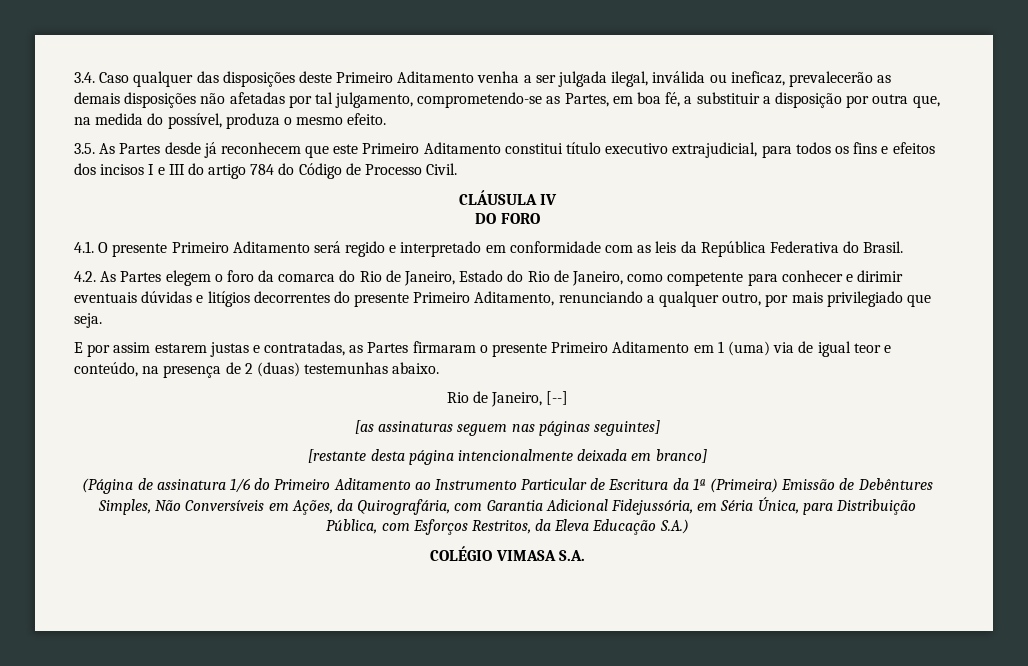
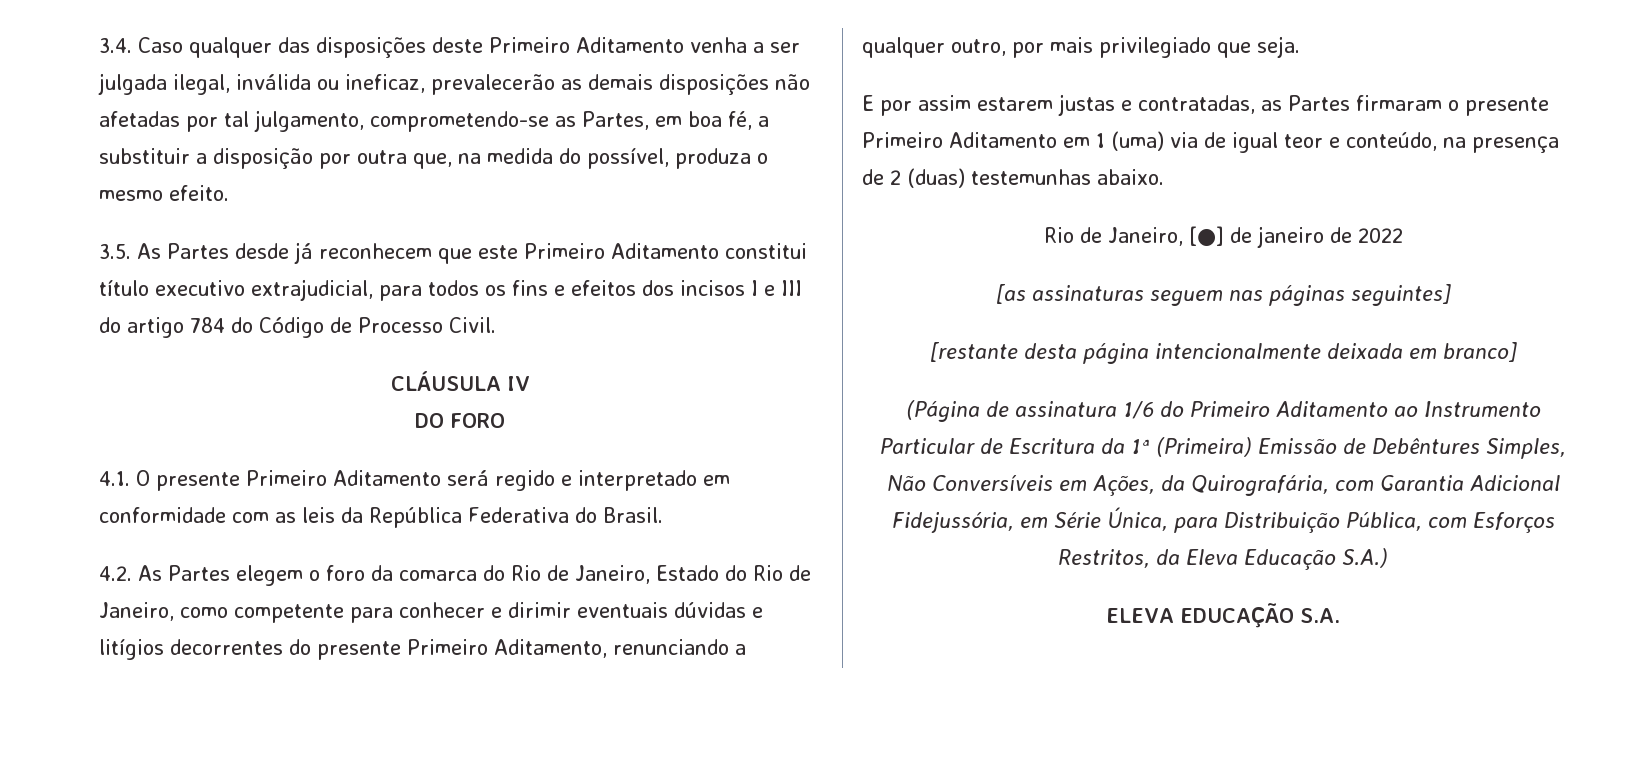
[546,391,569,405] [--] -> [1188,226,1403,248] [●] de janeiro de 2022
[720,500,754,511] Séria -> [1053,512,1101,528] Série
[430,546,556,561] COLÉGIO VIMASA -> [1106,603,1294,628] ELEVA EDUCAÇÃO

